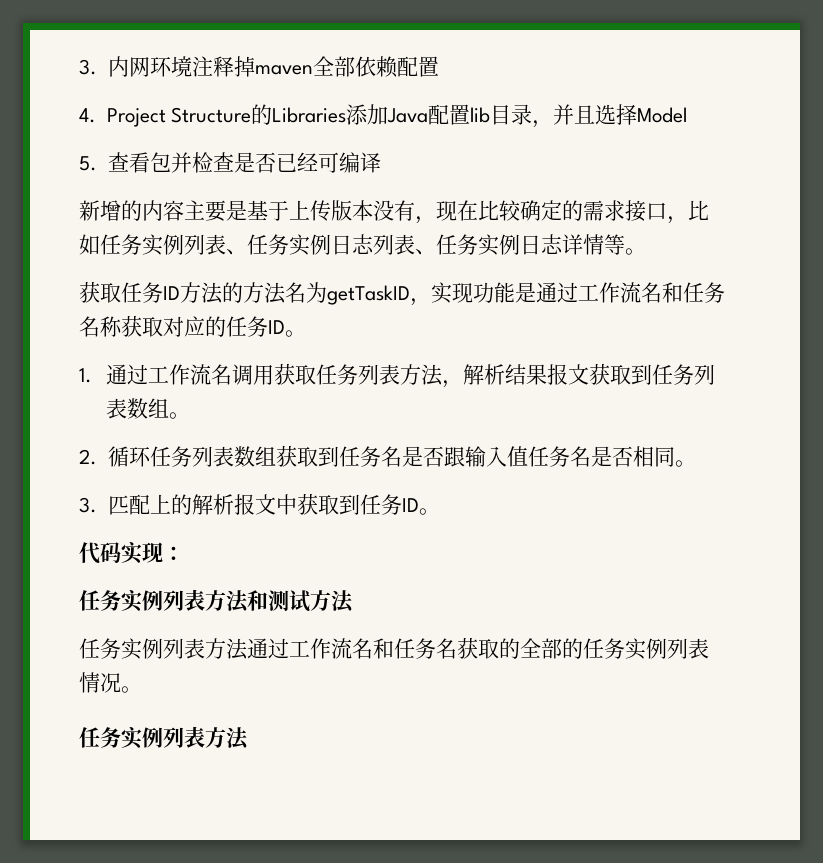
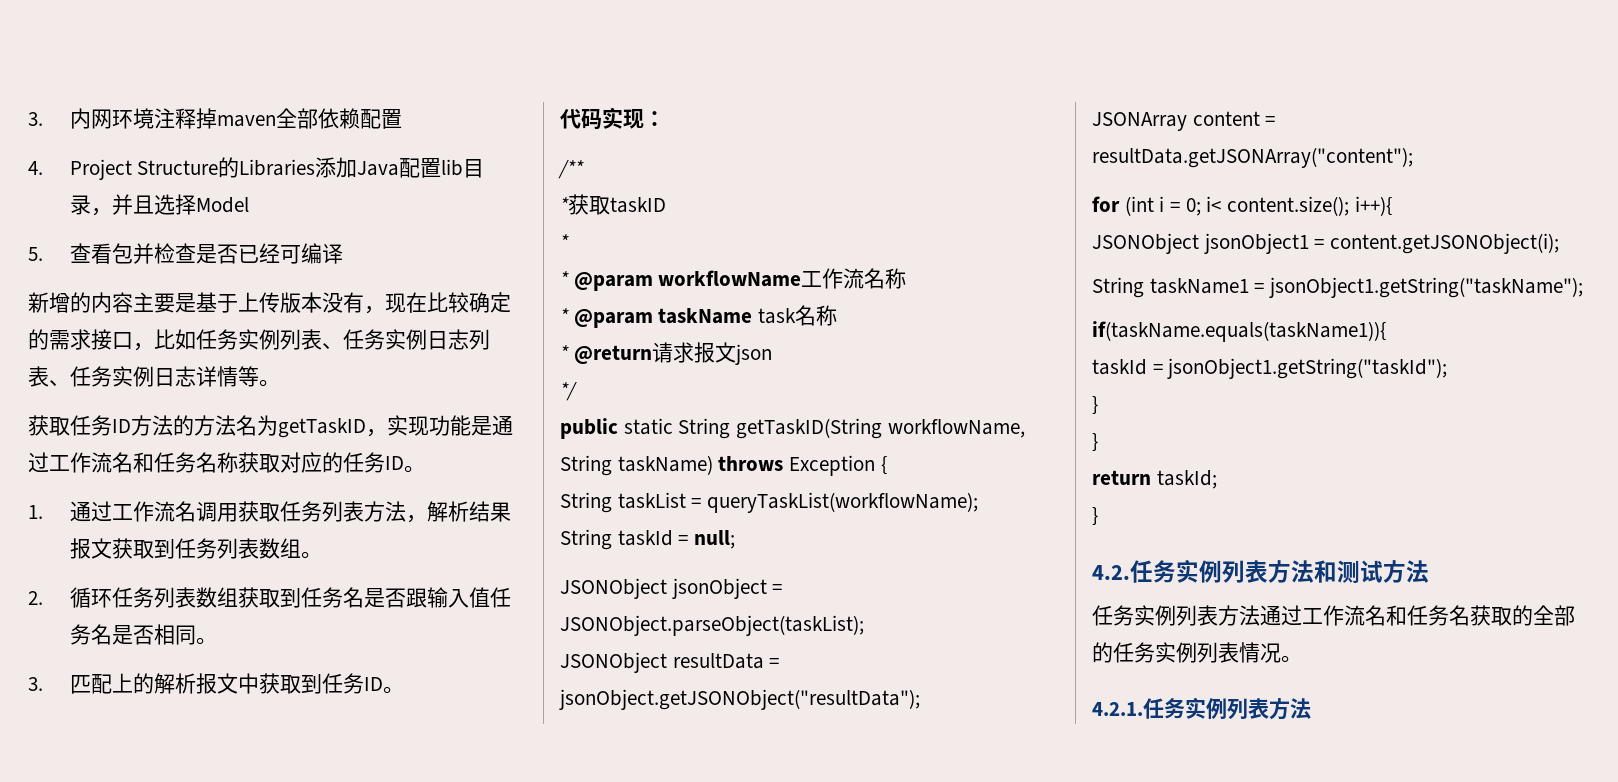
(184, 553) none -> [558,160,584,179] [560,194,666,215] [560,234,569,249] [560,268,907,291] [560,305,838,328] [560,342,772,365] [560,382,577,401] [560,418,1025,439] [560,455,887,476] [560,492,979,513] [560,529,736,550] [560,578,783,599] [560,615,864,636] [560,652,780,673] [559,689,920,710] [1092,111,1276,131] [1092,147,1413,168] [1092,196,1392,216] [1092,233,1560,254] [1092,277,1584,298] [1092,321,1386,342] [1092,358,1448,379] [1092,396,1098,414] [1092,433,1098,451] [1092,470,1217,489] [1092,507,1098,525] [1092,565,1130,580] /** // *获取taskID // * // * @param workflowName工作流名称 // * @param taskName task名称 // * @return请求报文json // */ // public static String getTaskID(String workflowName, String taskName) throws Exception { // String taskList = queryTaskList(workflowName); // String taskId = null; // JSONObject jsonObject = JSONObject.parseObject(taskList); // JSONObject resultData = jsonObject.getJSONObject("resultData"); // JSONArray content = resultData.getJSONArray("content"); // for (int i = 0; i< content.size(); i++){ // JSONObject jsonObject1 = content.getJSONObject(i); // String taskName1 = jsonObject1.getString("taskName"); // if(taskName.equals(taskName1)){ // taskId = jsonObject1.getString("taskId"); // } // } // return taskId; // } // 4.2.
(142, 689) none -> [1092,702,1143,716] 4.2.1.

